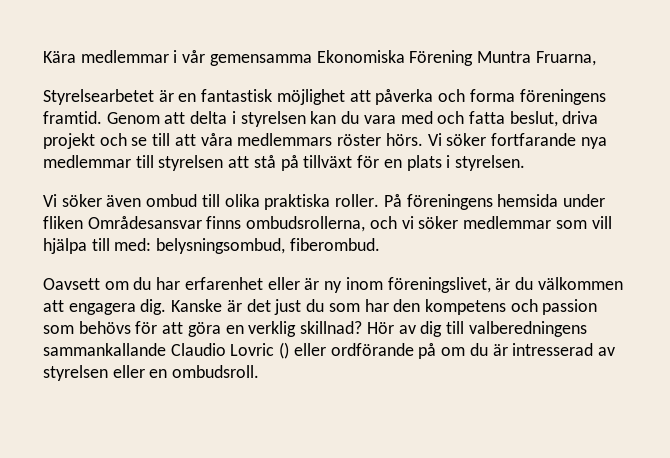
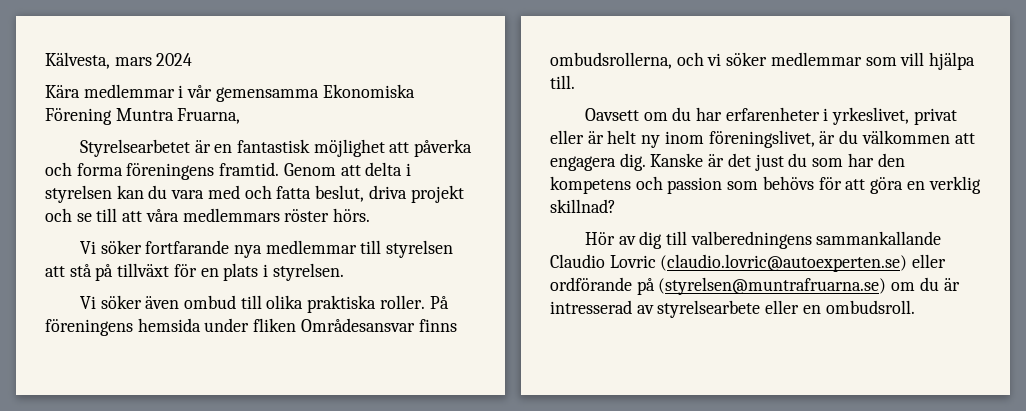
(43, 57) none -> [45,52,193,69] Kälvesta, mars 2024 //
(423, 139) none -> (371, 215) //
[91,238,380,254] till med: belysningsombud, fiberombud. -> [550,75,575,89] till.
[184,277,263,290] erfarenhet -> [725,107,957,125] erfarenheter i yrkeslivet, privat
(320, 284) none -> [607,130,637,144] helt
(363, 327) none -> (616, 206) //
[279,342,290,359] () -> [660,254,908,272] (claudio.lovric@autoexperten.se)
(437, 351) none -> [658,277,887,295] (styrelsen@muntrafruarna.se)
[43,365,108,381] styrelsen -> [657,300,761,318] styrelsearbete

